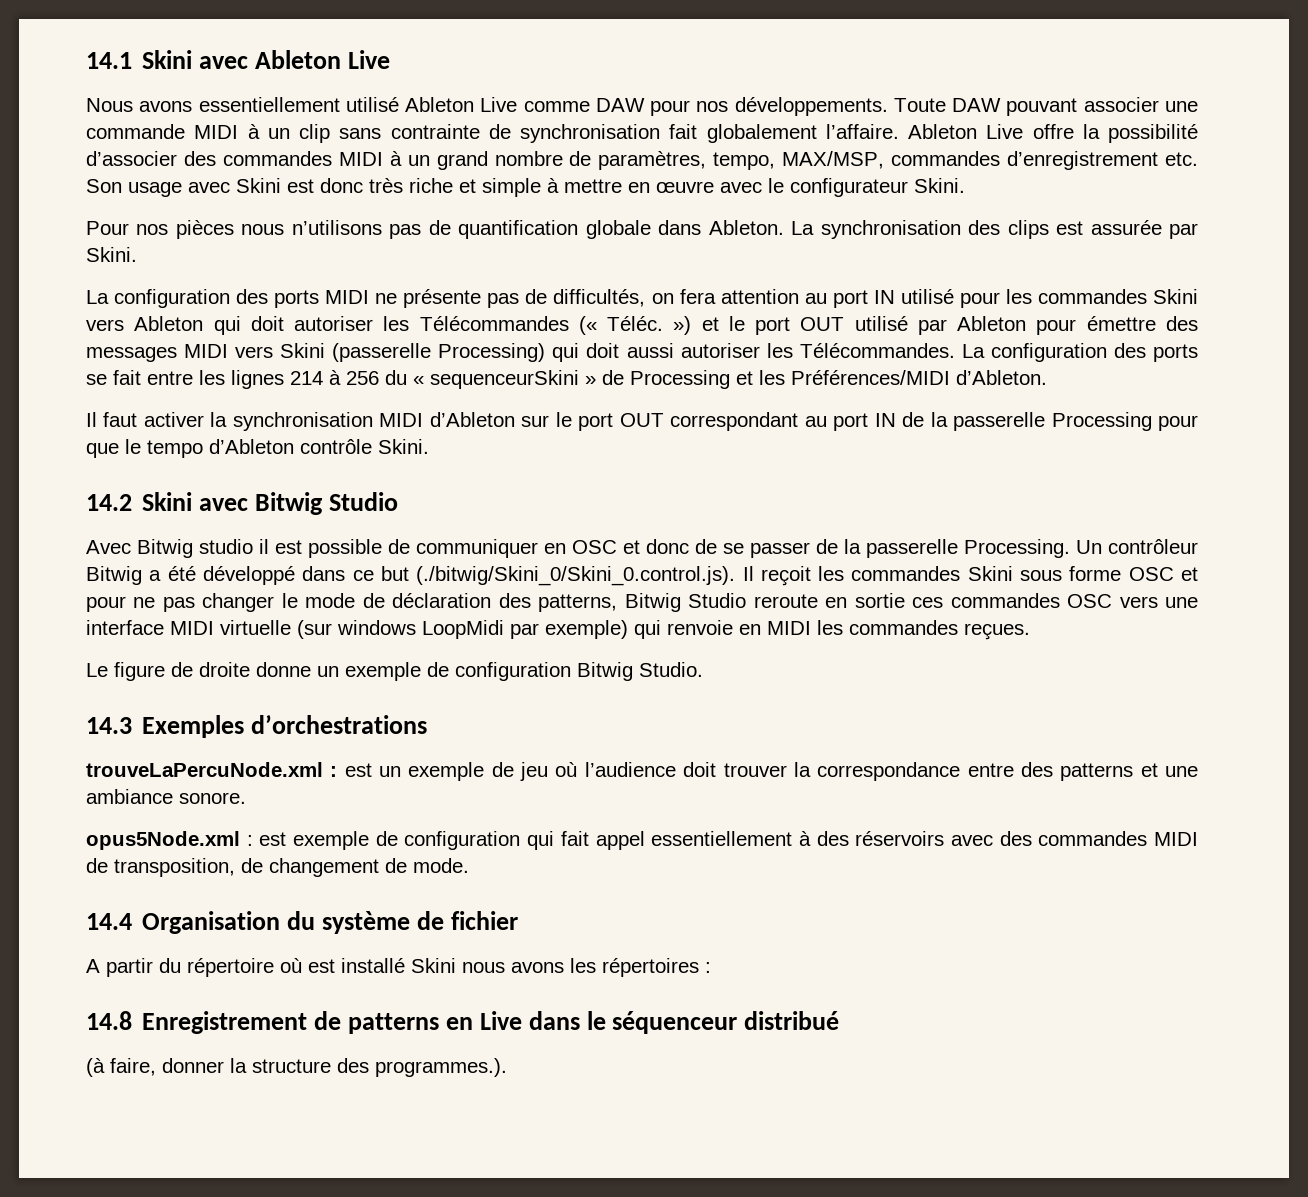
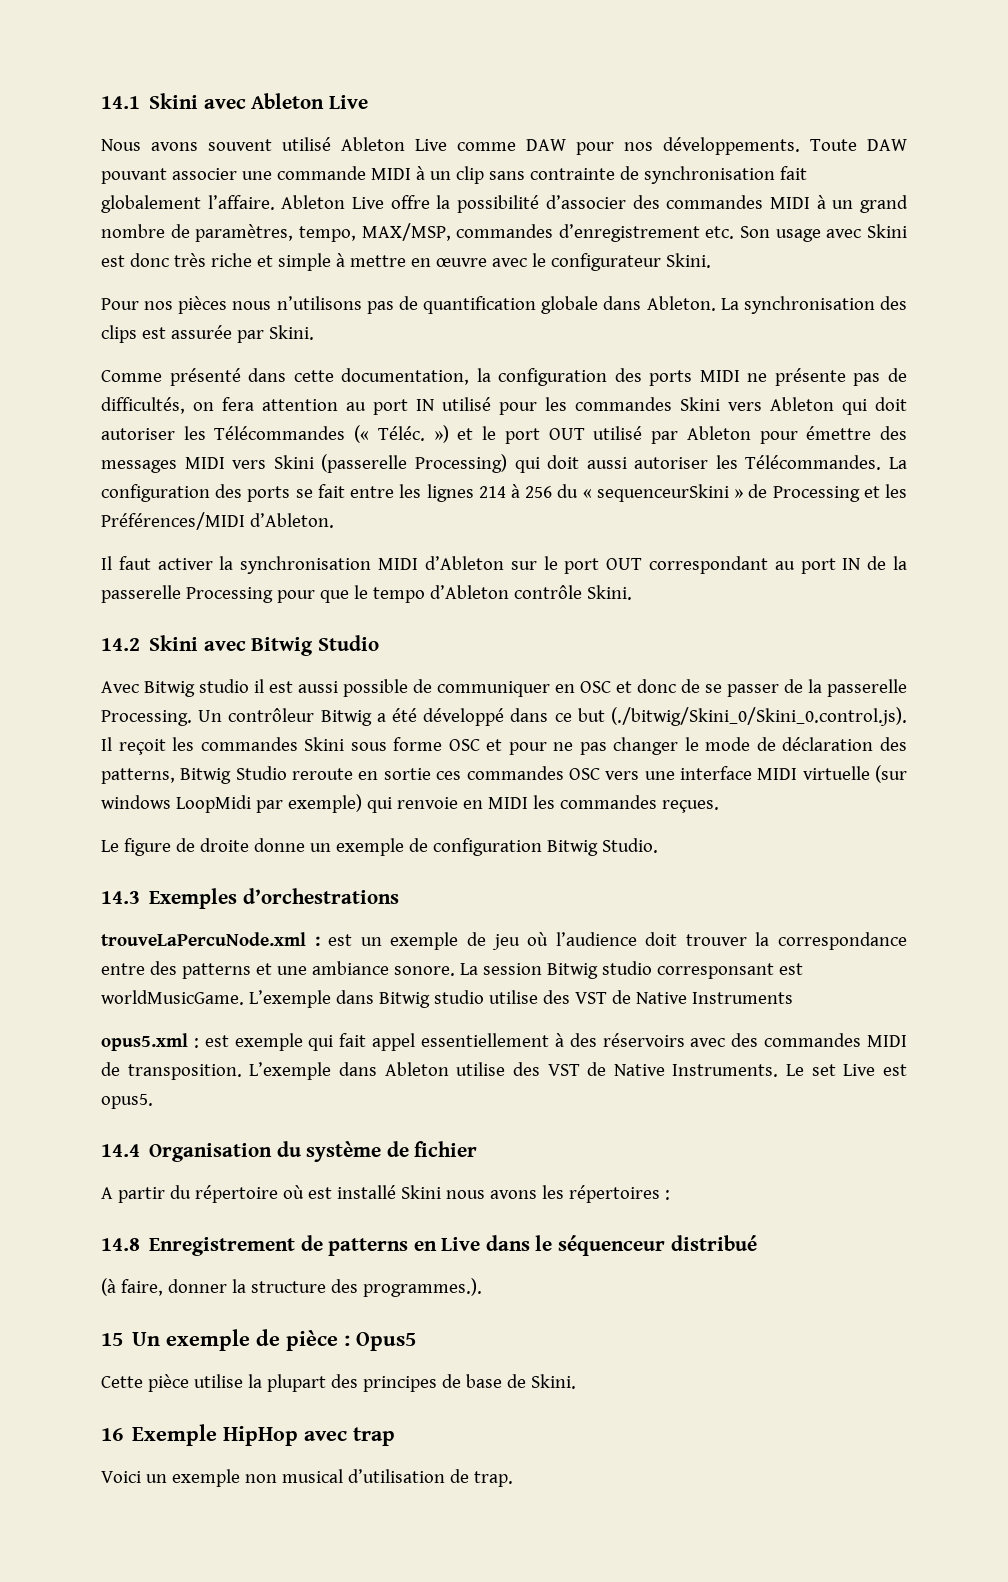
[198,97,340,112] essentiellement -> [208,139,272,151] souvent
[86,290,109,304] La -> [101,368,491,386] Comme présenté dans cette documentation, la
(302, 547) none -> [298,681,338,693] aussi
[86,831,240,850] // opus5Node.xml -> [459,961,803,979] [101,990,793,1008] [101,1033,188,1051] La session Bitwig studio corresponsant est worldMusicGame. L’exemple dans Bitwig studio utilise des VST de Native Instruments // opus5.xml
[375,831,521,850] de configuration -> (303, 1042) none
[114,858,469,877] transposition, de changement de mode. -> [127,1062,907,1080] [101,1094,153,1109] transposition. L’exemple dans Ableton utilise des VST de Native Instruments. Le set Live est opus5.
(507, 1067) none -> [101,1329,417,1351] [101,1374,576,1392] [101,1424,396,1446] [101,1469,513,1487] // 15 Un exemple de pièce : Opus5 // Cette pièce utilise la plupart des principes de base de Skini. // 16 Exemple HipHop avec trap // Voici un exemple non musical d’utilisation de trap.

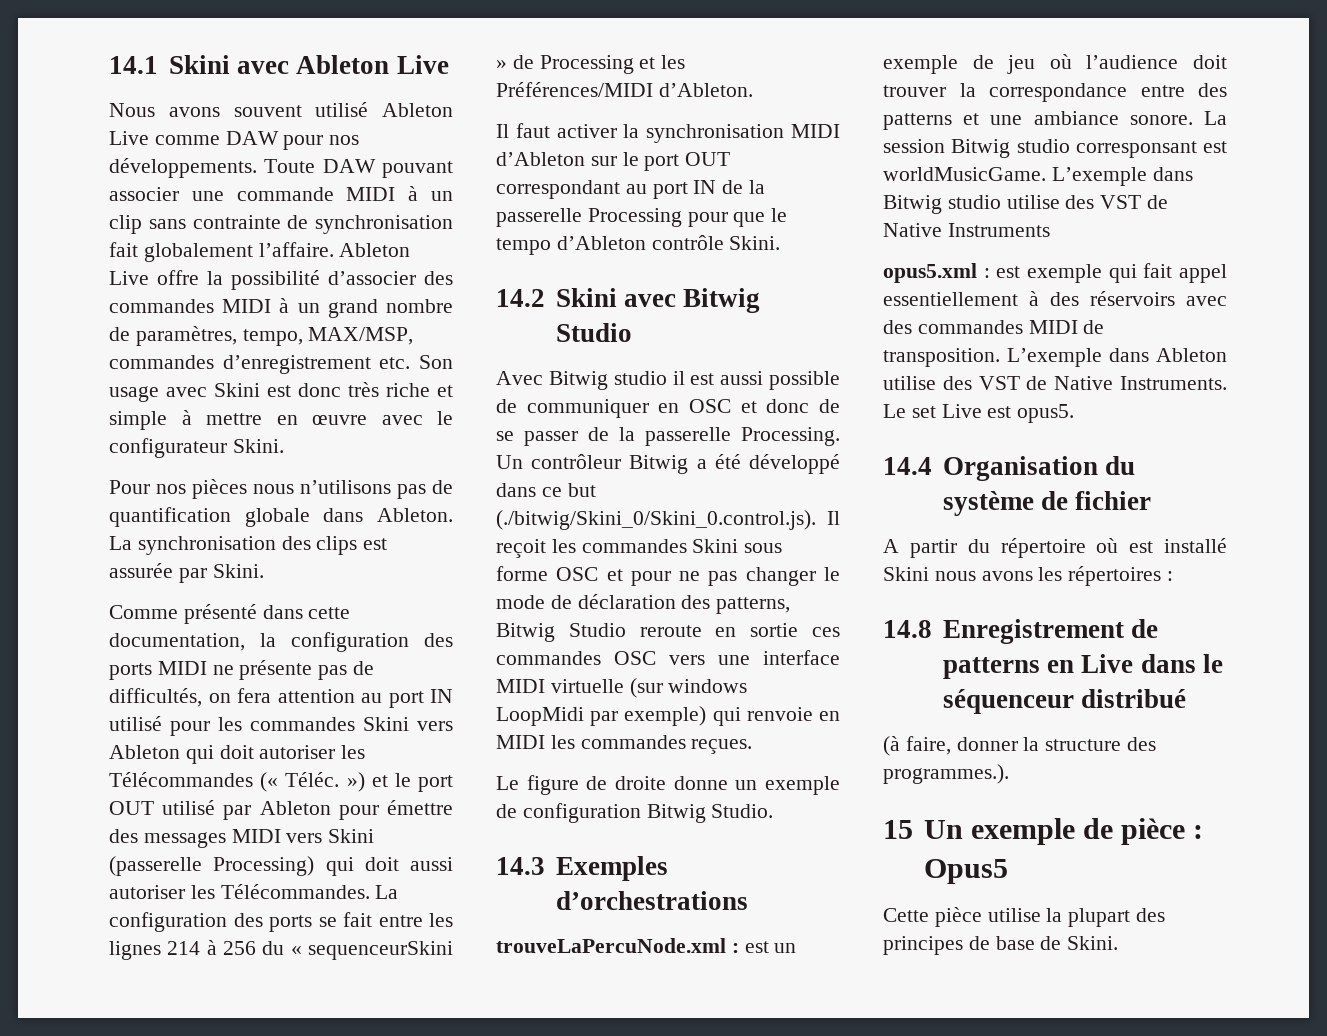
[101,1424,396,1446] [101,1469,513,1487] // 16 Exemple HipHop avec trap // Voici un exemple non musical d’utilisation de trap. -> (1119, 943) none

